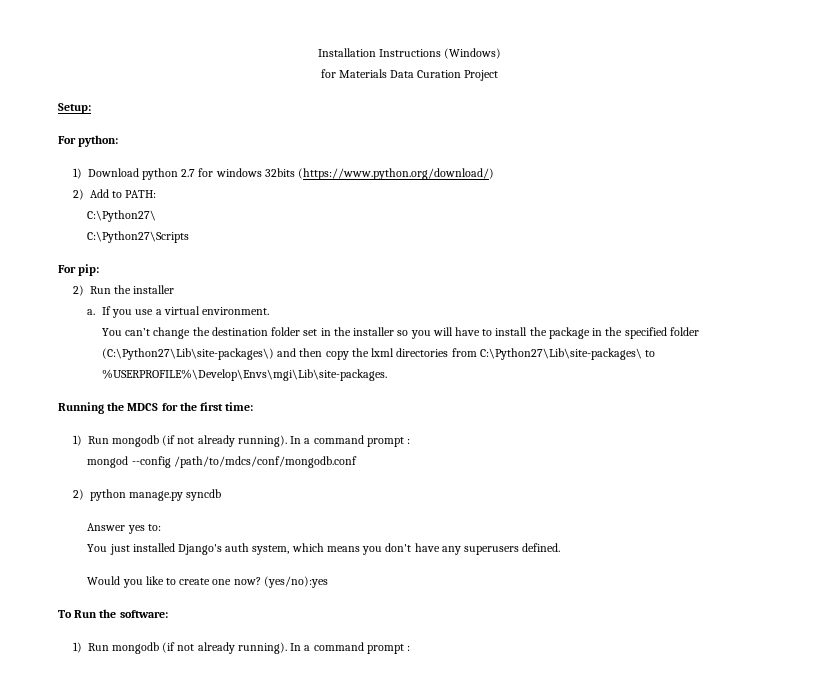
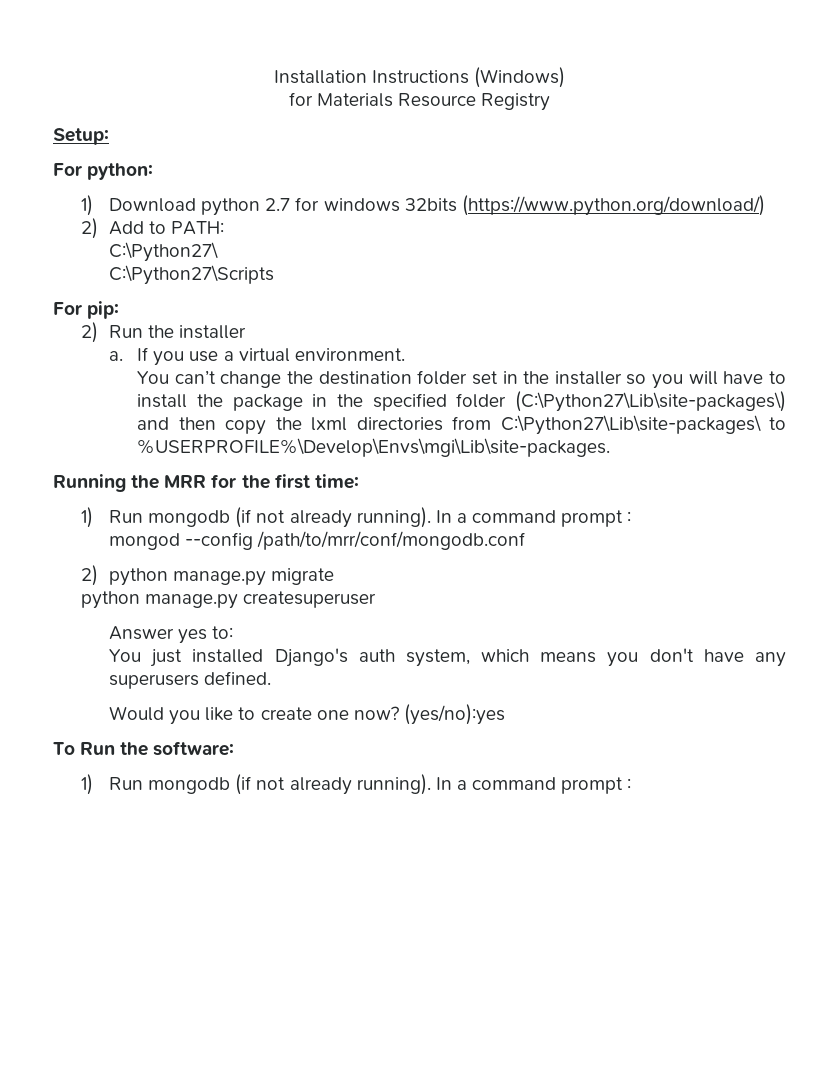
[390,70,499,81] Data Curation Project -> [398,93,551,111] Resource Registry
[127,403,159,411] MDCS -> [164,475,207,488] MRR
[173,456,357,468] /path/to/mdcs/conf/mongodb.conf -> [257,531,526,550] /path/to/mrr/conf/mongodb.conf
[186,489,222,501] syncdb -> [271,568,335,585] [81,591,377,609] migrate // python manage.py createsuperuser

